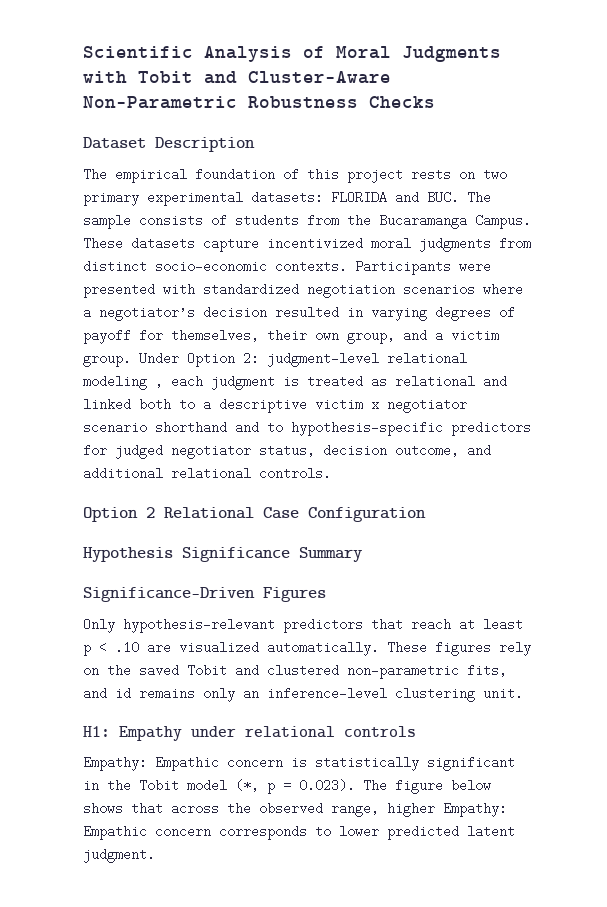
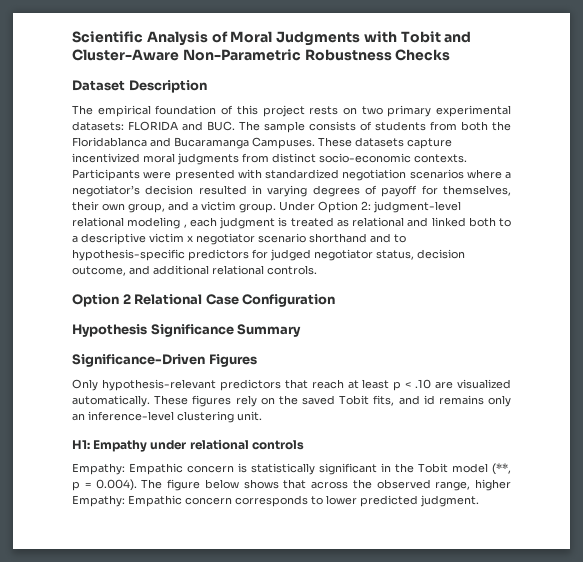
[347,214,531,229] the Bucaramanga Campus. -> [461,121,511,131] [72,137,315,149] both the Floridablanca and Bucaramanga Campuses.
[235,664,459,679] and clustered non-parametric -> (370, 400) none
[235,779,259,792] (*, -> [492,463,511,475] (**,
[299,779,355,792] 0.023). -> [95,479,137,491] 0.004).
[467,825,515,838] latent -> (418, 501) none

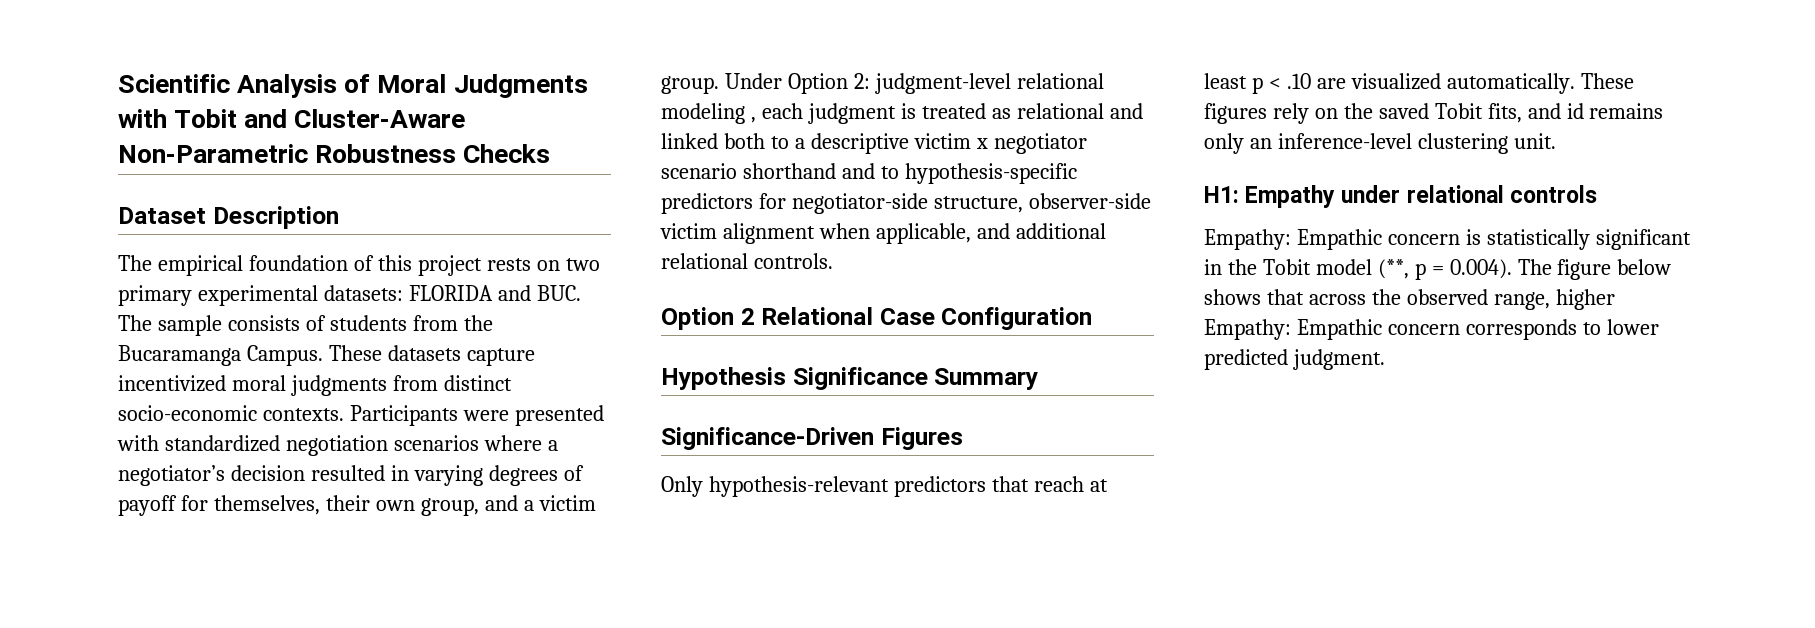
[461,121,511,131] [72,137,315,149] both the Floridablanca and Bucaramanga Campuses. -> [463,315,493,331] [118,345,323,366] the Bucaramanga Campus.
[270,249,465,261] [72,266,126,276] judged negotiator status, decision outcome, -> [791,193,1151,214] [660,223,971,244] negotiator-side structure, observer-side victim alignment when applicable,

